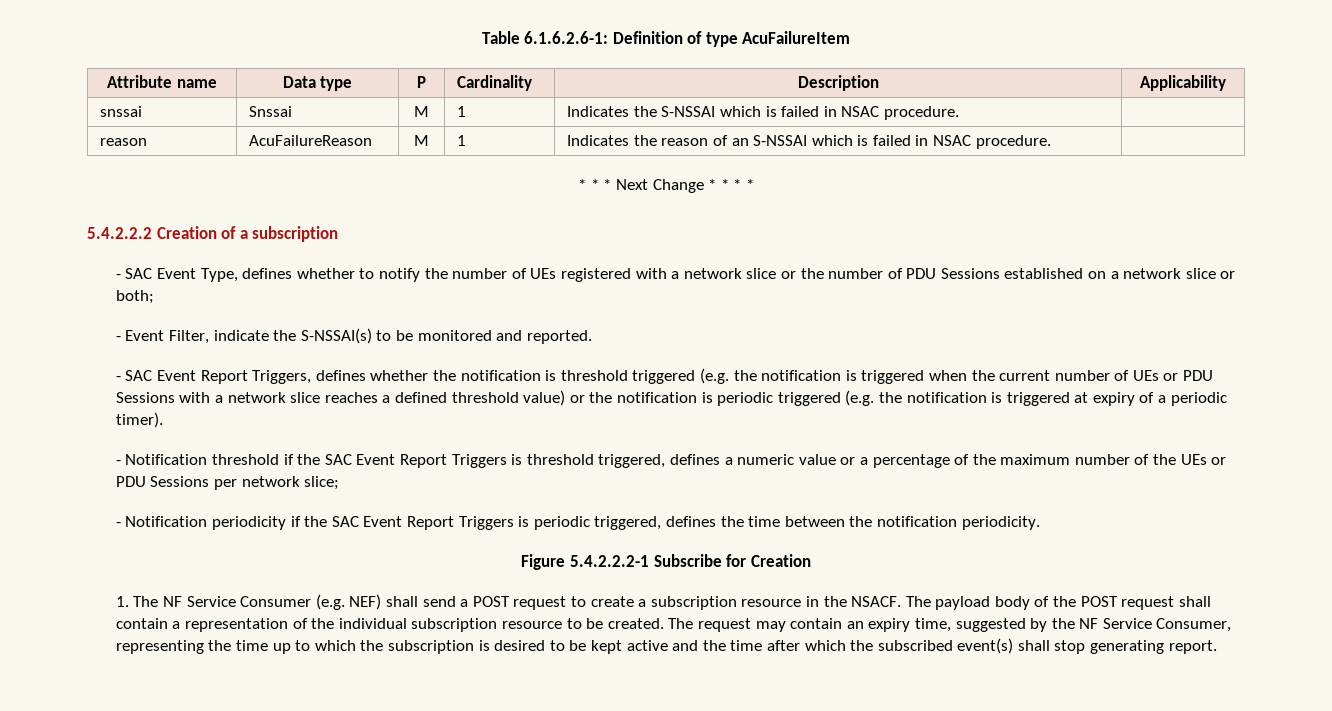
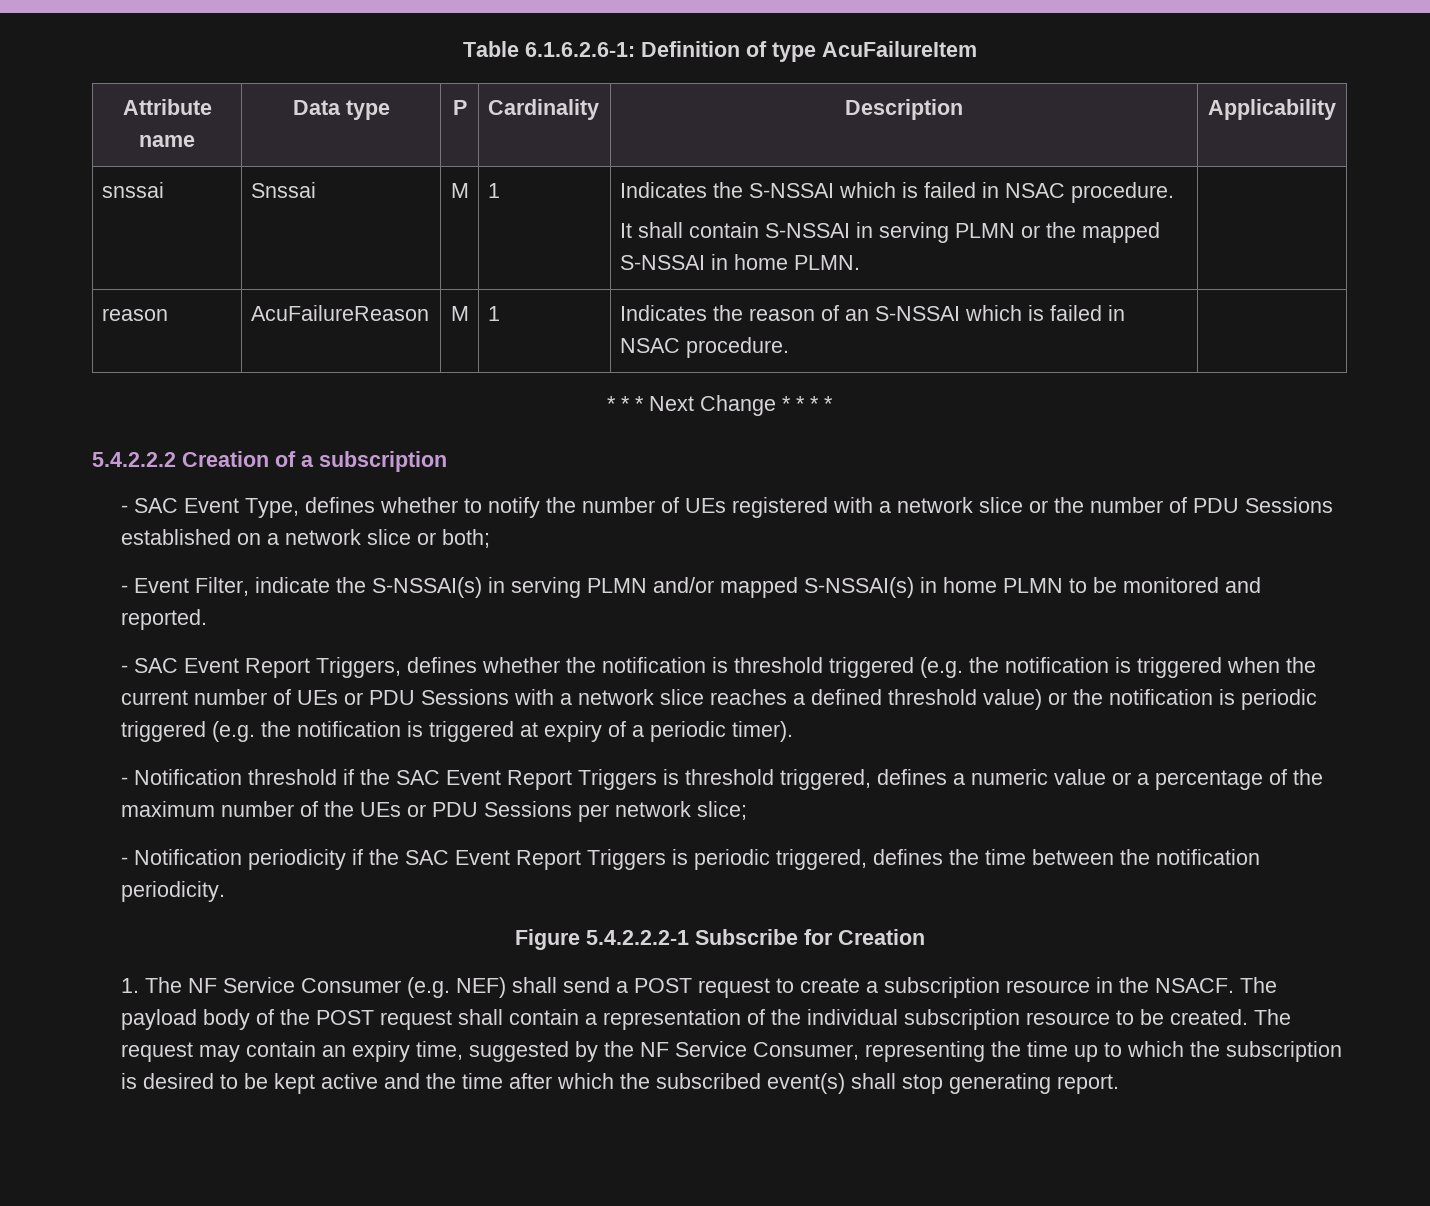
(959, 113) none -> [619,222,1160,243] [619,254,860,270] // It shall contain S-NSSAI in serving PLMN or the mapped S-NSSAI in home PLMN.
(372, 336) none -> [487,577,1063,598] in serving PLMN and/or mapped S-NSSAI(s) in home PLMN

